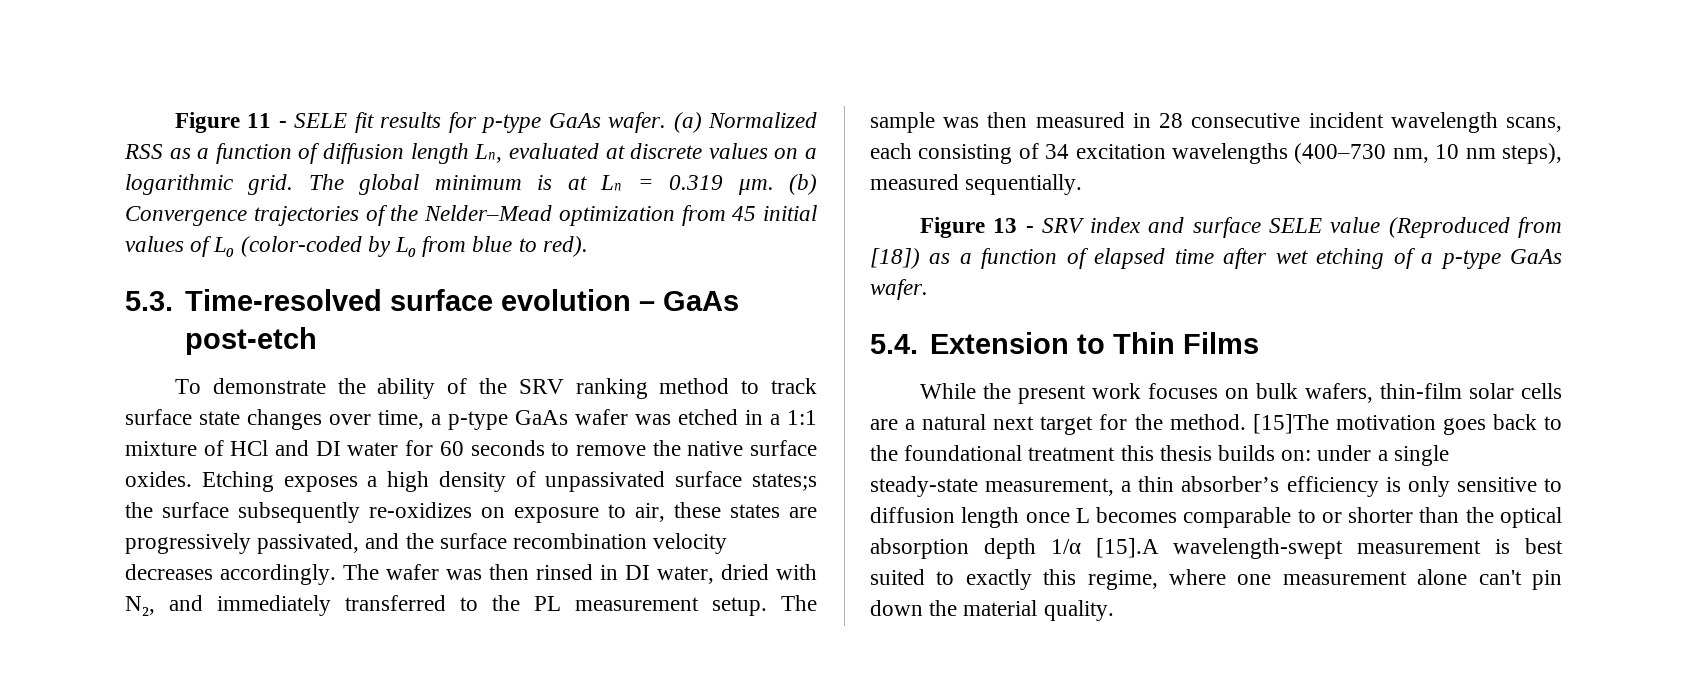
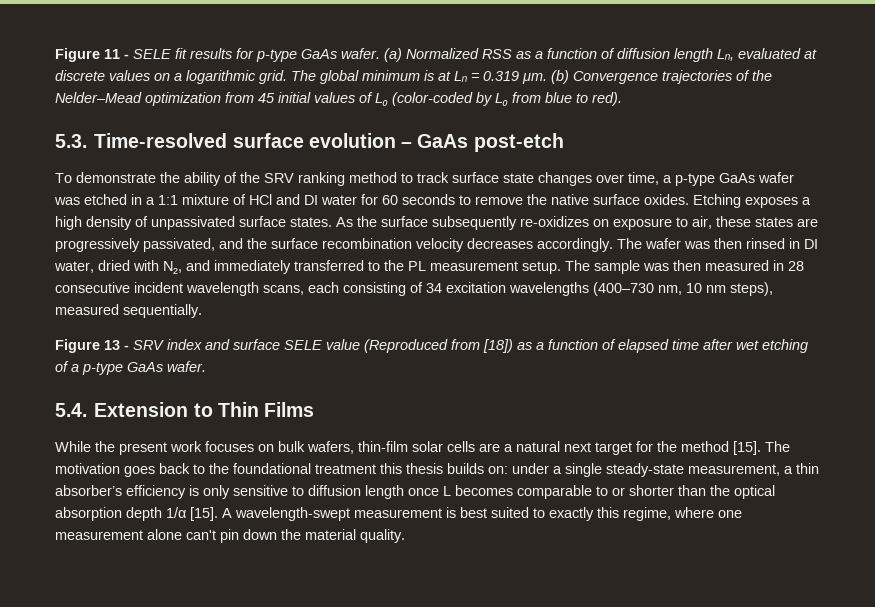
[751,473,817,491] states;s -> [290,217,353,227] states. As
[1169,414,1329,434] method. [15]The -> [681,441,790,455] method [15]. The
[1095,538,1159,558] [15].A -> [190,507,232,521] [15]. A

